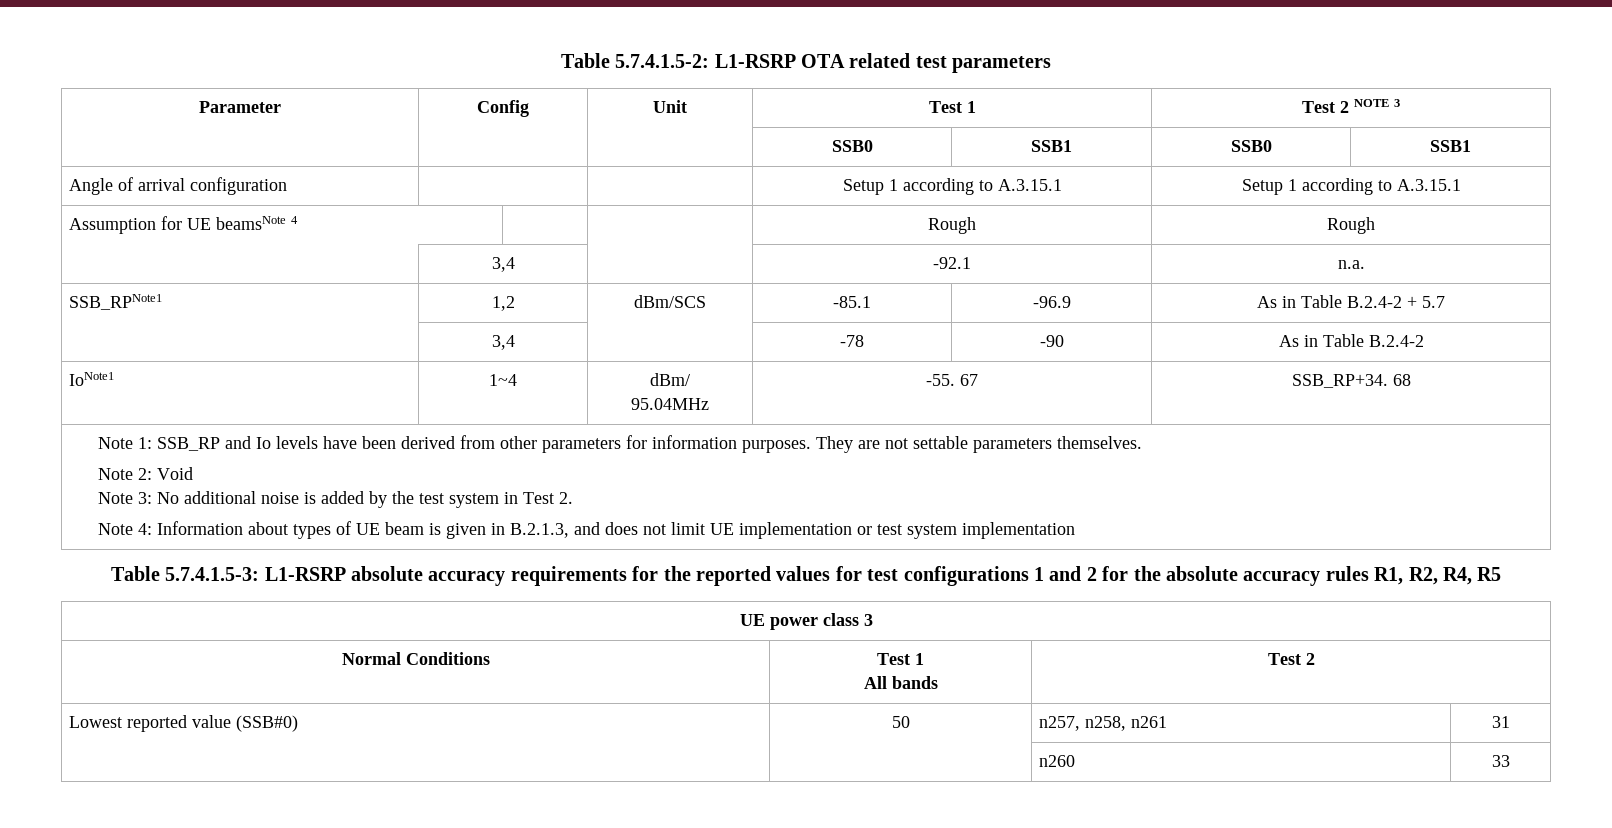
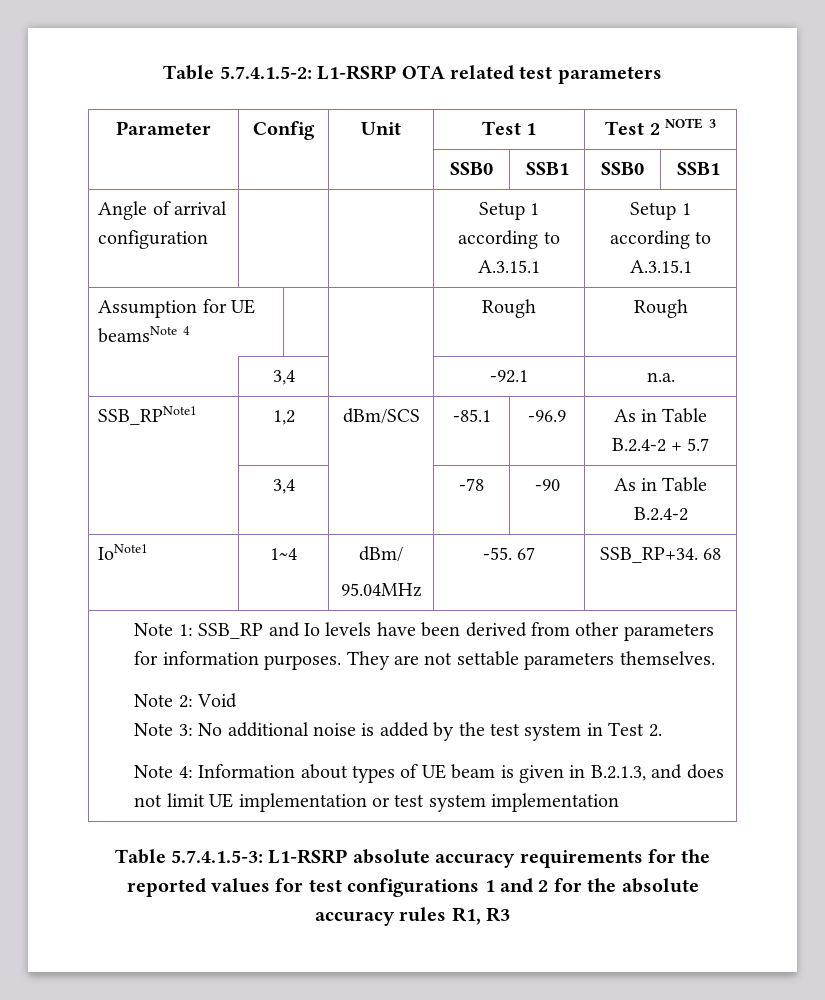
[1408,567,1502,585] [739,613,873,630] [341,652,490,665] [877,653,924,665] [863,676,938,689] [1267,653,1315,665] [69,715,299,732] [891,716,910,728] [1039,716,1168,731] [1491,716,1510,728] [1039,755,1076,767] [1491,755,1510,767] R2, R4, R5 // UE power class 3 // Normal Conditions | Test 1 // All bands | Test 2 // Lowest reported value (SSB#0) | 50 | n257, n258, n261 | 31 // | | n260 | 33 -> [486,907,511,922] R3

